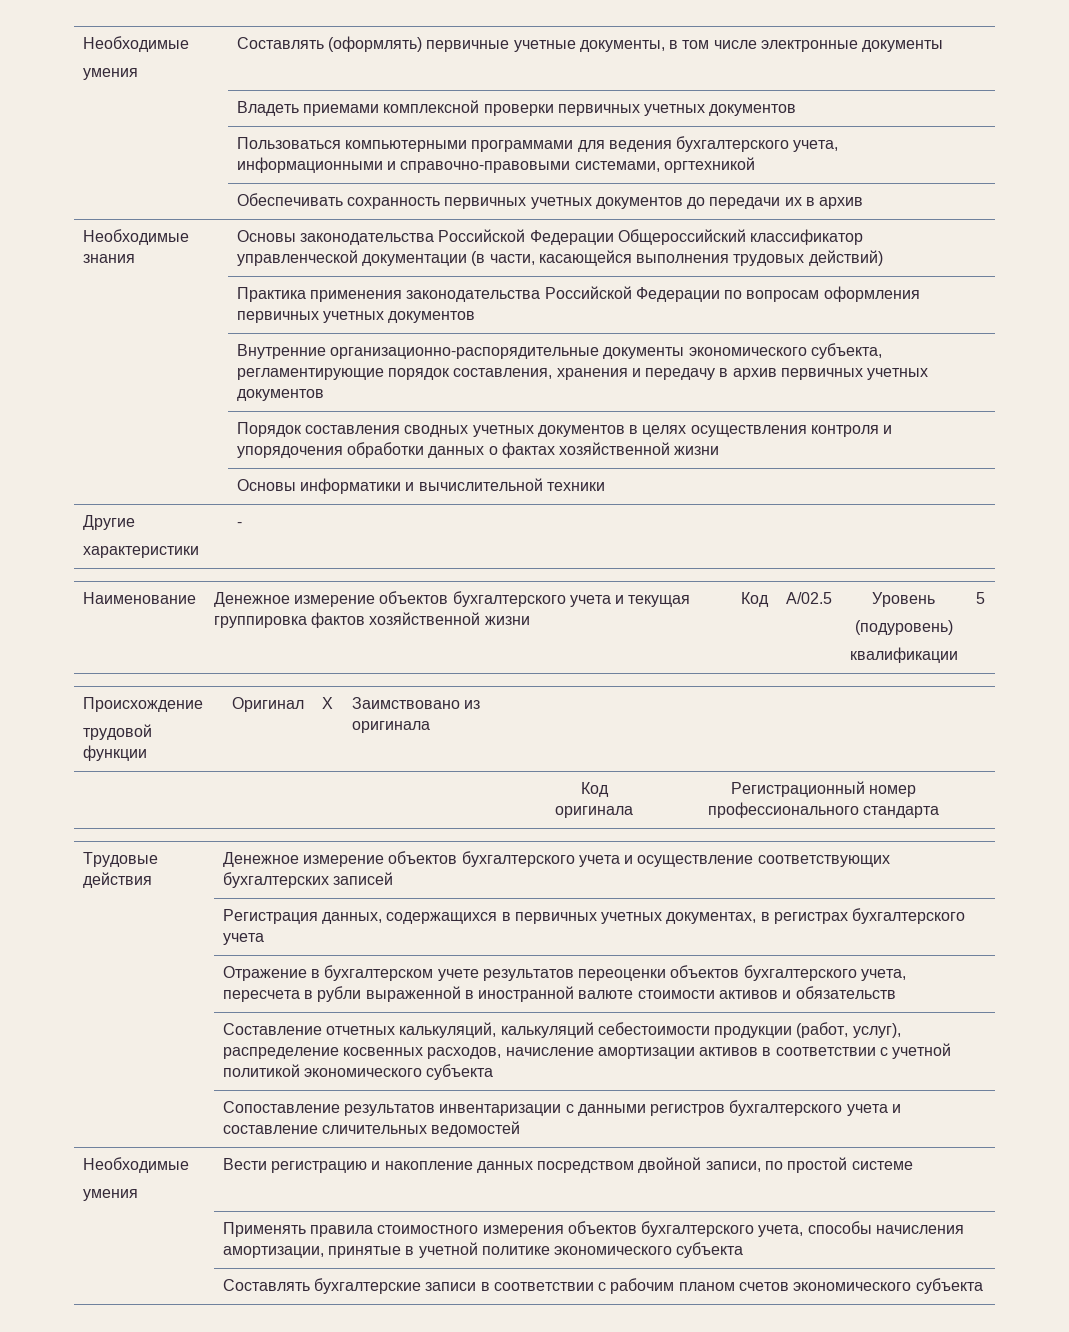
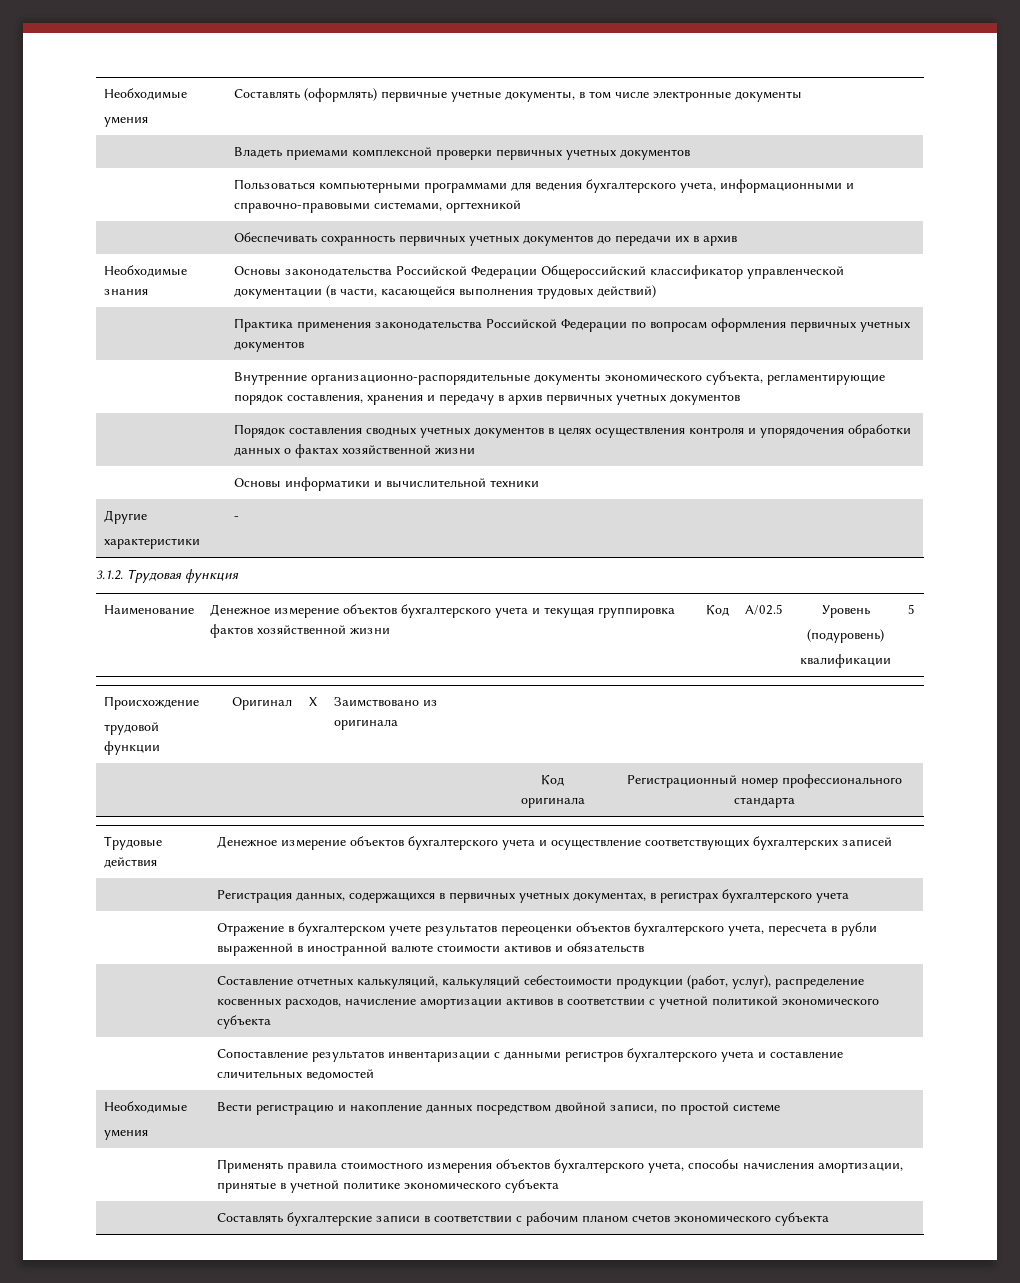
(242, 524) none -> [96,569,239,583] // 3.1.2. Трудовая функция

